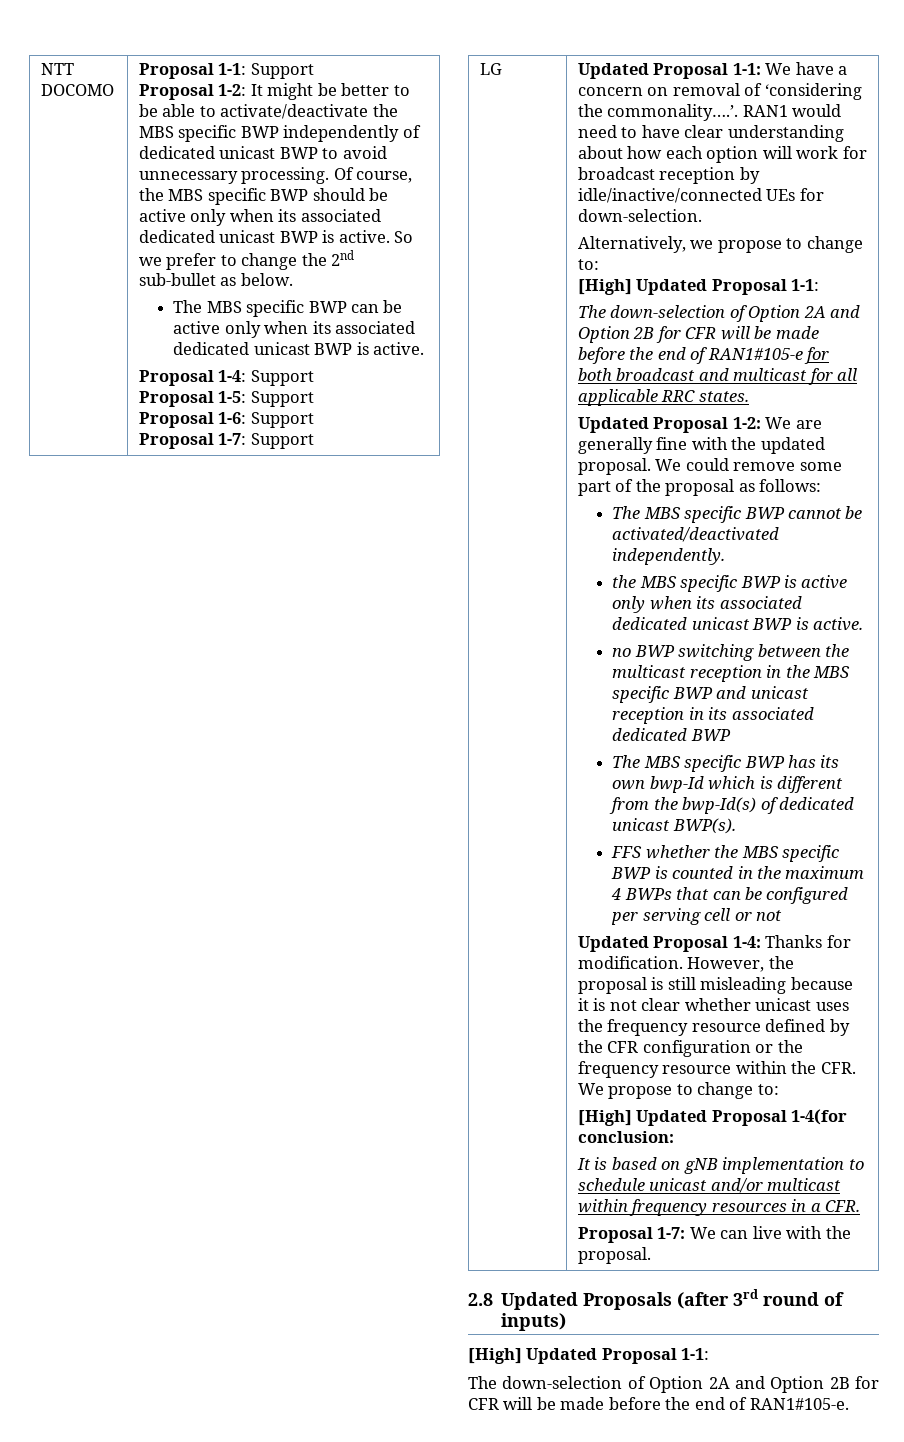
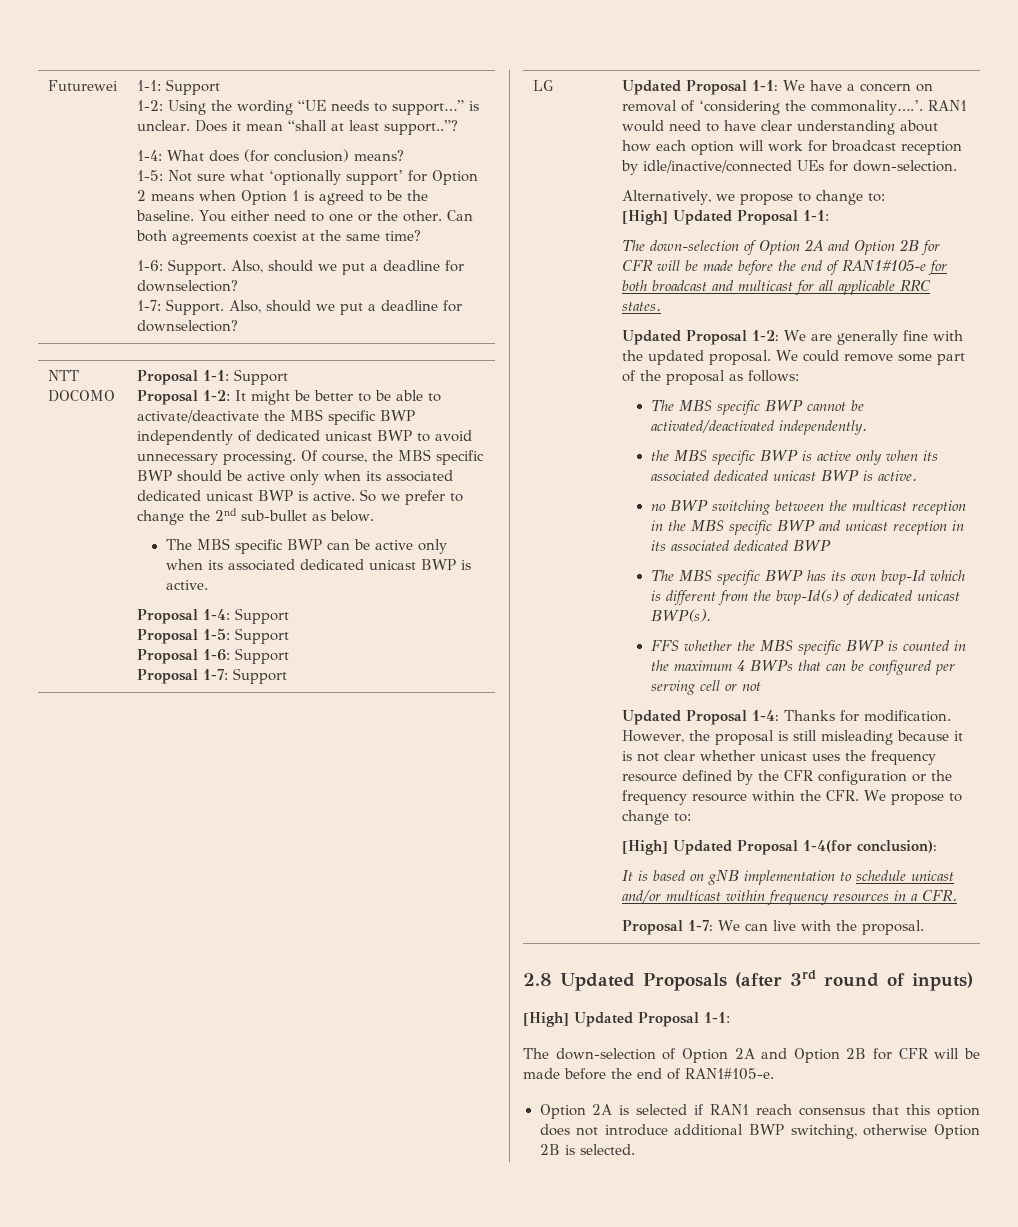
(40, 69) none -> [47,80,118,91] [136,79,220,95] [136,100,479,115] [136,120,458,135] [136,149,404,162] [136,170,478,185] [136,190,428,205] [135,210,473,222] [135,230,421,245] [136,259,464,275] [136,280,238,292] [136,299,462,315] [136,320,238,332] Futurewei | 1-1: Support // 1-2: Using the wording “UE needs to support…” is unclear. Does it mean “shall at least support..”? // 1-4: What does (for conclusion) means? // 1-5: Not sure what ‘optionally support’ for Option 2 means when Option 1 is agreed to be the baseline. You either need to one or the other. Can both agreements coexist at the same time? // 1-6: Support. Also, should we put a deadline for downselection? // 1-7: Support. Also, should we put a deadline for downselection? //
[577,1131,674,1143] conclusion: -> [856,840,937,853] conclusion):
(849, 1404) none -> [539,1104,980,1119] [539,1124,980,1139] [539,1144,635,1155] // Option 2A is selected if RAN1 reach consensus that this option does not introduce additional BWP switching, otherwise Option 2B is selected.

